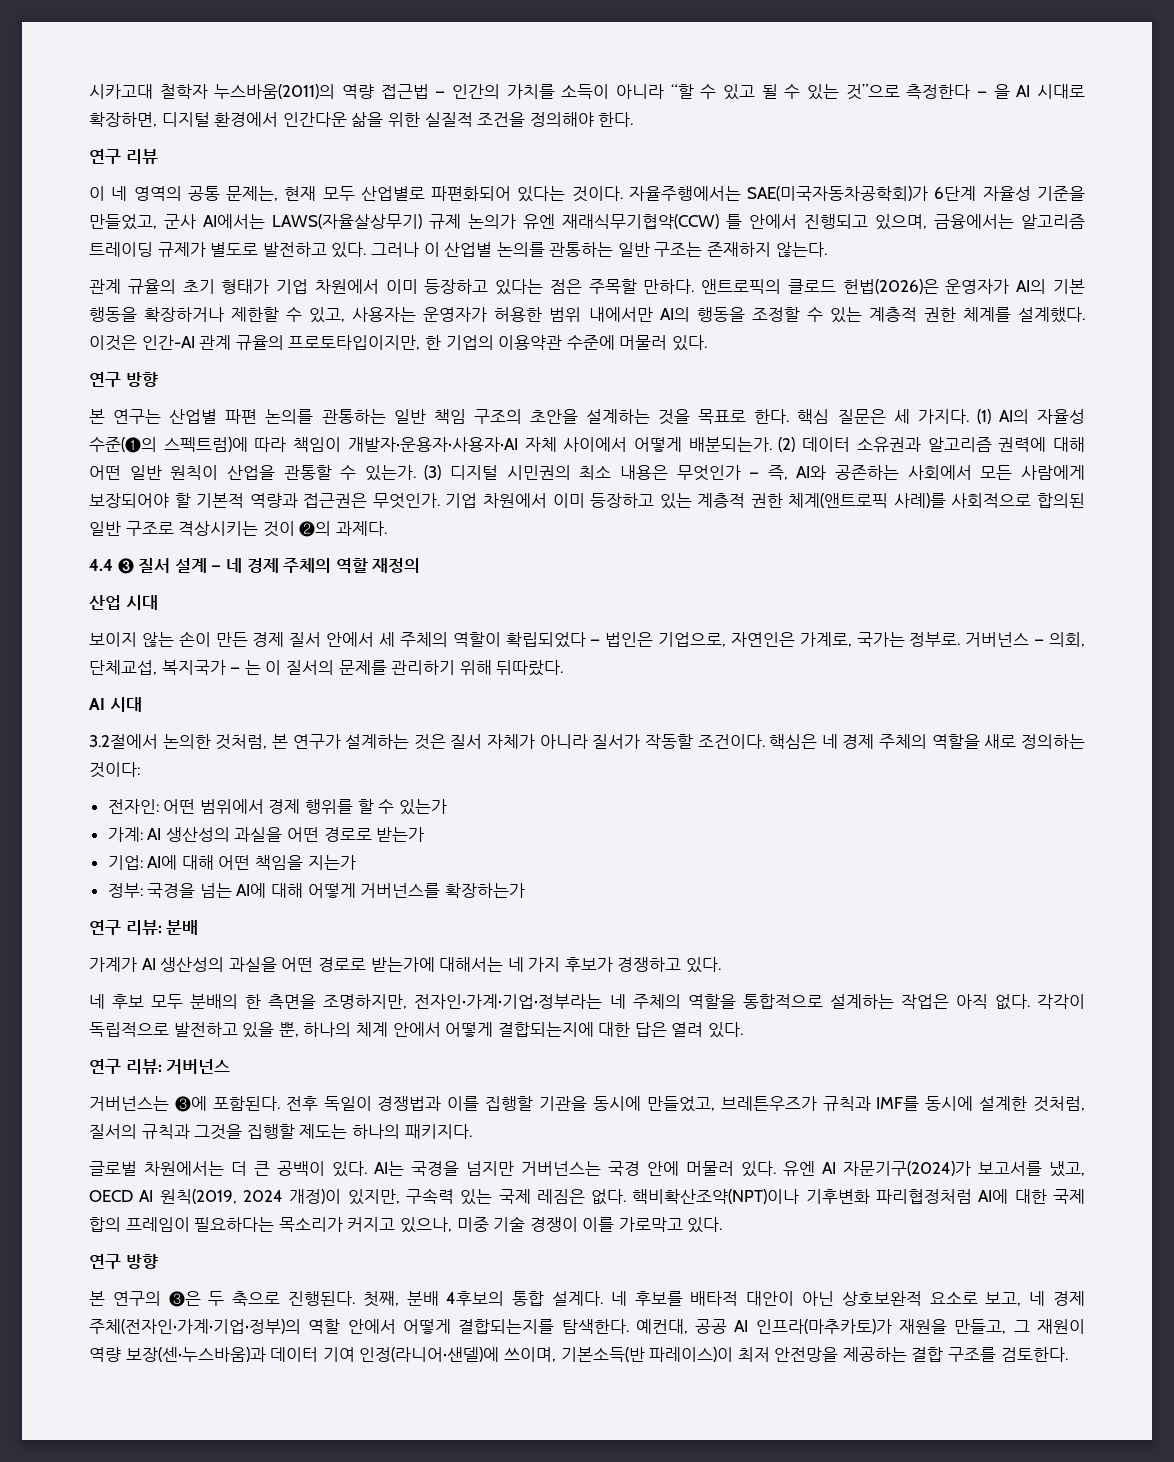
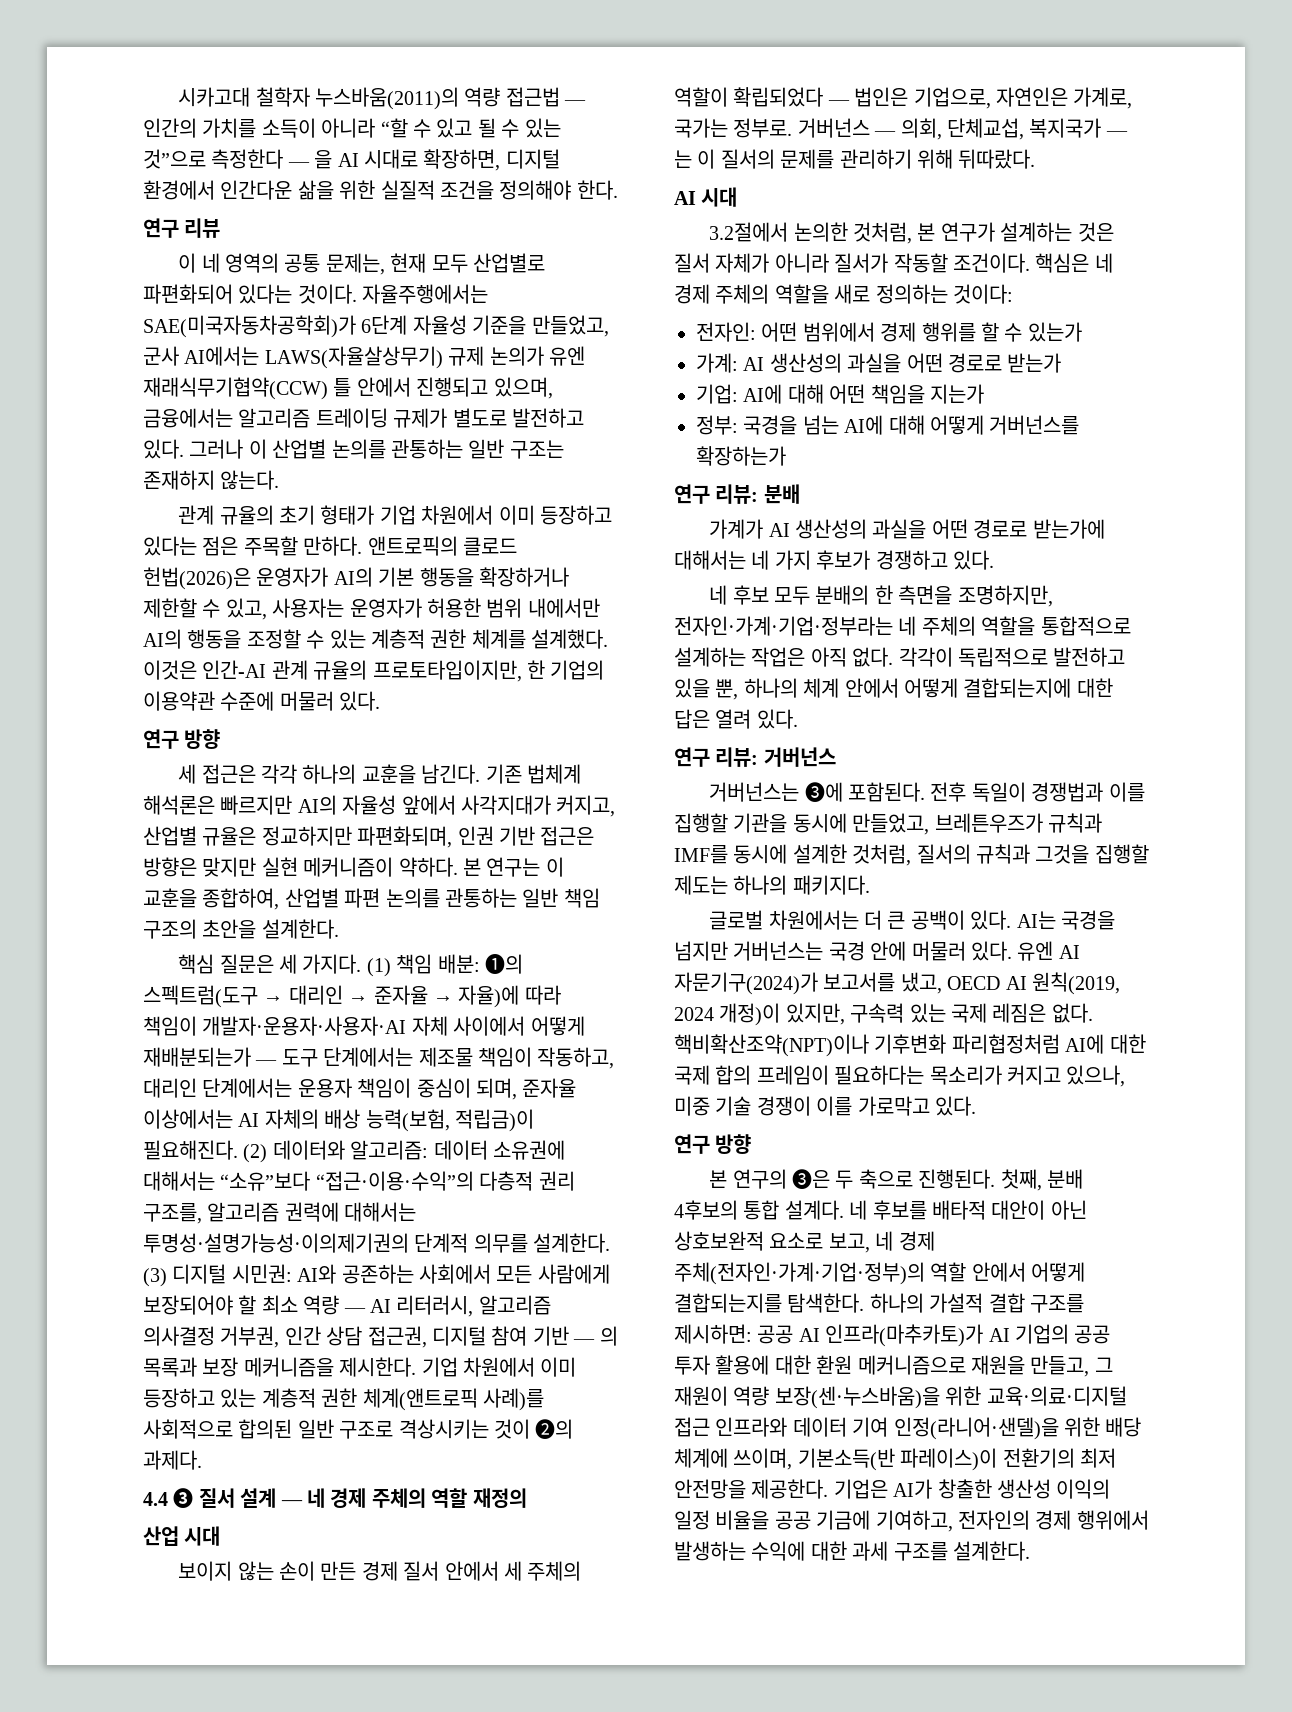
[89,409,162,424] 본 연구는 -> [178,764,582,784] [143,795,616,817] [143,826,595,848] [143,857,564,877] [143,888,280,910] 세 접근은 각각 하나의 교훈을 남긴다. 기존 법체계 해석론은 빠르지만 AI의 자율성 앞에서 사각지대가 커지고, 산업별 규율은 정교하지만 파편화되며, 인권 기반 접근은 방향은 맞지만 실현 메커니즘이 약하다. 본 연구는 이 교훈을 종합하여,
[586,409,790,425] 설계하는 것을 목표로 한다. -> [261,919,339,939] 설계한다. //
[998,409,1086,424] [89,437,248,453] AI의 자율성 수준(❶의 스펙트럼)에 -> [396,954,524,974] [143,985,520,1008] 책임 배분: ❶의 스펙트럼(도구 → 대리인 → 준자율 → 자율)에
[688,437,1085,452] [89,465,788,481] 배분되는가. (2) 데이터 소유권과 알고리즘 권력에 대해 어떤 일반 원칙이 산업을 관통할 수 있는가. (3) 디지털 시민권의 최소 내용은 무엇인가 — 즉, -> [143,1047,615,1069] [143,1078,577,1100] [143,1109,534,1132] [143,1140,565,1163] [143,1171,575,1191] [143,1202,417,1224] [143,1233,611,1253] [143,1264,292,1287] 재배분되는가 — 도구 단계에서는 제조물 책임이 작동하고, 대리인 단계에서는 운용자 책임이 중심이 되며, 준자율 이상에서는 AI 자체의 배상 능력(보험, 적립금)이 필요해진다. (2) 데이터와 알고리즘: 데이터 소유권에 대해서는 “소유”보다 “접근·이용·수익”의 다층적 권리 구조를, 알고리즘 권력에 대해서는 투명성·설명가능성·이의제기권의 단계적 의무를 설계한다. (3) 디지털 시민권:
[196,493,440,509] 기본적 역량과 접근권은 무엇인가. -> [261,1295,551,1317] [143,1326,618,1348] [143,1357,417,1377] 최소 역량 — AI 리터러시, 알고리즘 의사결정 거부권, 인간 상담 접근권, 디지털 참여 기반 — 의 목록과 보장 메커니즘을 제시한다.
[635,1319,892,1334] 예컨대, 공공 AI 인프라(마추카토)가 -> [869,1293,1084,1313] [674,1324,1111,1347] [674,1355,966,1375] 하나의 가설적 결합 구조를 제시하면: 공공 AI 인프라(마추카토)가 AI 기업의 공공 투자 활용에 대한 환원 메커니즘으로
[125,1347,500,1362] 보장(센·누스바움)과 데이터 기여 인정(라니어·샌델)에 -> [774,1386,1127,1409] [674,1417,1142,1440] [674,1448,728,1468] 보장(센·누스바움)을 위한 교육·의료·디지털 접근 인프라와 데이터 기여 인정(라니어·샌델)을 위한 배당 체계에
(734, 1354) none -> [1002,1448,1075,1468] 전환기의
[842,1347,1068,1362] 제공하는 결합 구조를 검토한다. -> [751,1479,1111,1499] [674,1510,1149,1532] [674,1541,1030,1561] 제공한다. 기업은 AI가 창출한 생산성 이익의 일정 비율을 공공 기금에 기여하고, 전자인의 경제 행위에서 발생하는 수익에 대한 과세 구조를 설계한다.

